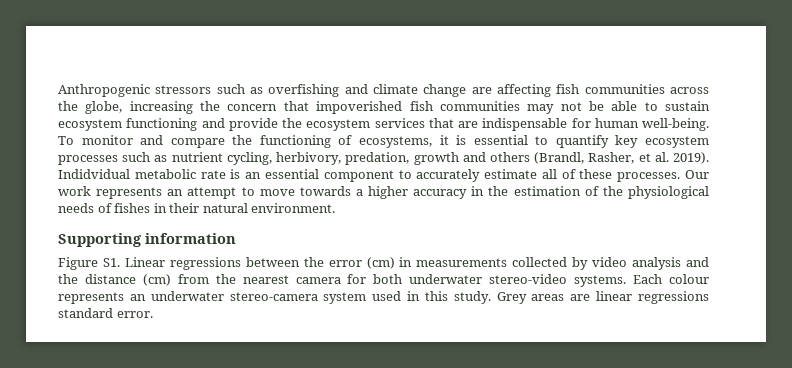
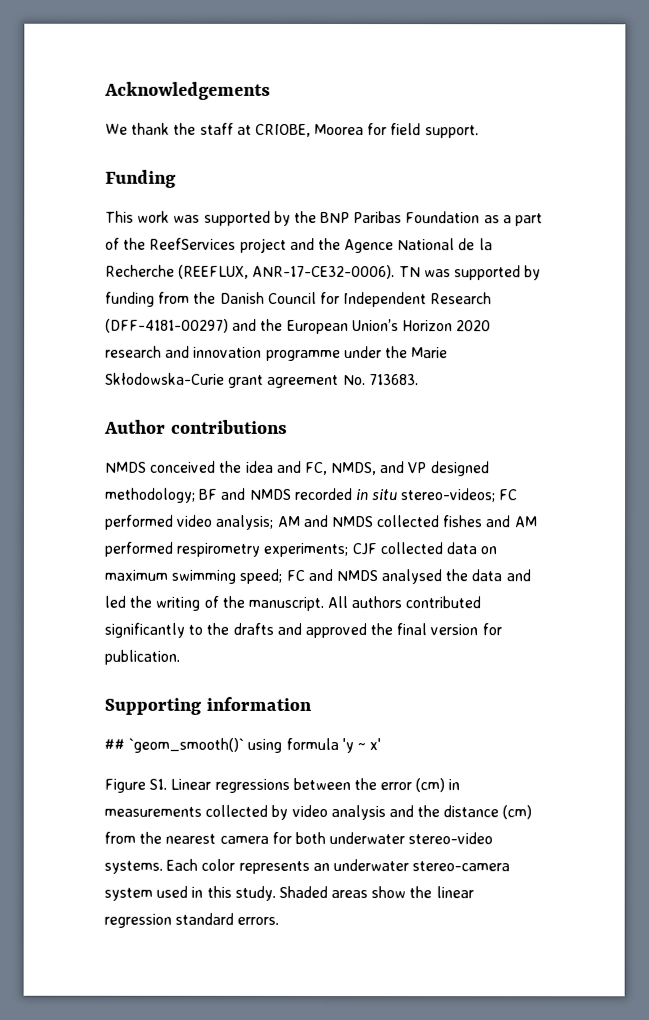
[58,84,709,97] [58,101,710,114] [58,118,709,131] [58,135,709,148] [58,152,709,165] [58,169,710,182] [58,186,709,199] [58,203,336,213] [58,233,236,247] Anthropogenic stressors such as overfishing and climate change are affecting fish communities across the globe, increasing the concern that impoverished fish communities may not be able to sustain ecosystem functioning and provide the ecosystem services that are indispensable for human well-being. To monitor and compare the functioning of ecosystems, it is essential to quantify key ecosystem processes such as nutrient cycling, herbivory, predation, growth and others (Brandl, Rasher, et al. 2019). Indidvidual metabolic rate is an essential component to accurately estimate all of these processes. Our work represents an attempt to move towards a higher accuracy in the estimation of the physiological needs of fishes in their natural environment. // Supporting information -> [104,81,271,100] [105,122,479,139] [105,169,176,188] [105,210,544,227] [105,237,493,254] [105,264,542,281] [105,291,493,308] [105,318,492,335] [105,345,449,362] [105,372,419,389] [104,419,288,434] [105,460,490,477] [105,487,519,503] [104,514,537,530] [104,541,498,558] [104,568,531,585] [104,595,482,611] [104,622,502,639] [104,649,180,665] [104,696,312,715] [104,737,382,754] Acknowledgements // We thank the staff at CRIOBE, Moorea for field support. // Funding // This work was supported by the BNP Paribas Foundation as a part of the ReefServices project and the Agence National de la Recherche (REEFLUX, ANR-17-CE32-0006). TN was supported by funding from the Danish Council for Independent Research (DFF-4181-00297) and the European Union’s Horizon 2020 research and innovation programme under the Marie Skłodowska-Curie grant agreement No. 713683. // Author contributions // NMDS conceived the idea and FC, NMDS, and VP designed methodology; BF and NMDS recorded in situ stereo-videos; FC performed video analysis; AM and NMDS collected fishes and AM performed respirometry experiments; CJF collected data on maximum swimming speed; FC and NMDS analysed the data and led the writing of the manuscript. All authors contributed significantly to the drafts and approved the final version for publication. // Supporting information // ## `geom_smooth()` using formula 'y ~ x'
[668,274,709,284] colour -> [201,858,236,871] color
[496,291,710,304] [58,308,153,318] Grey areas are linear regressions standard error. -> [278,885,474,899] [104,912,280,928] Shaded areas show the linear regression standard errors.

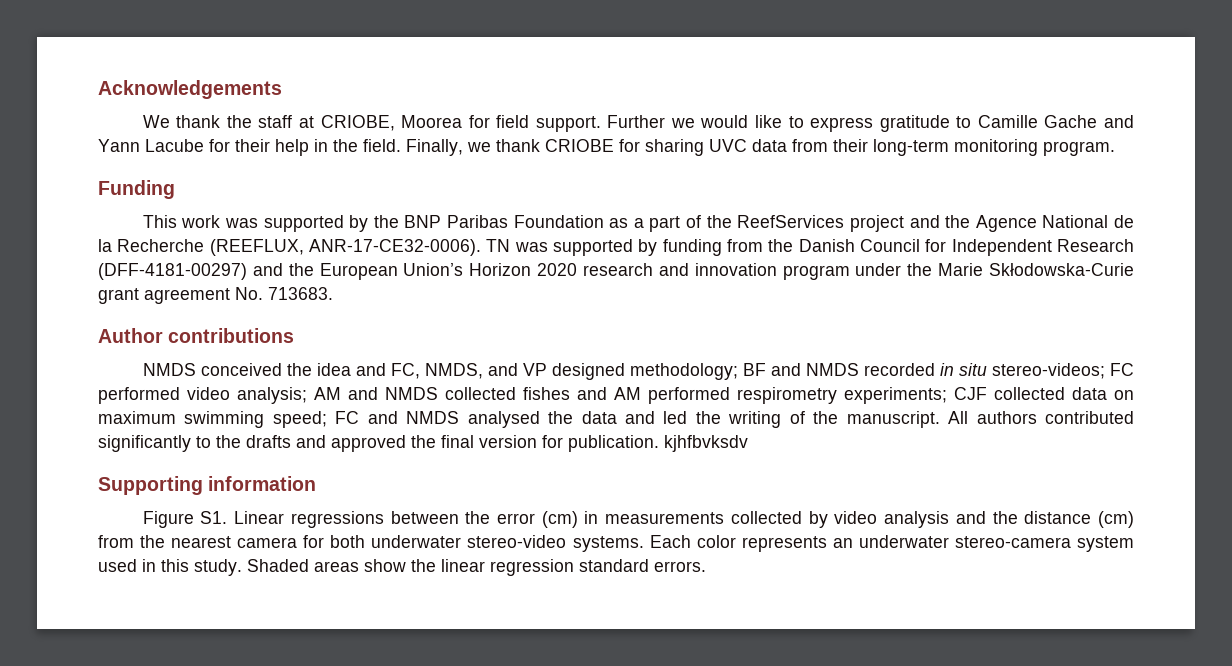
(479, 132) none -> [607,115,1135,132] [98,139,1115,156] Further we would like to express gratitude to Camille Gache and Yann Lacube for their help in the field. Finally, we thank CRIOBE for sharing UVC data from their long-term monitoring program.
[265,349,341,362] programme -> [782,265,850,280] program
(180, 657) none -> [664,435,748,452] kjhfbvksdv
[104,737,382,754] // ## `geom_smooth()` using formula 'y ~ x' -> (317, 483) none

